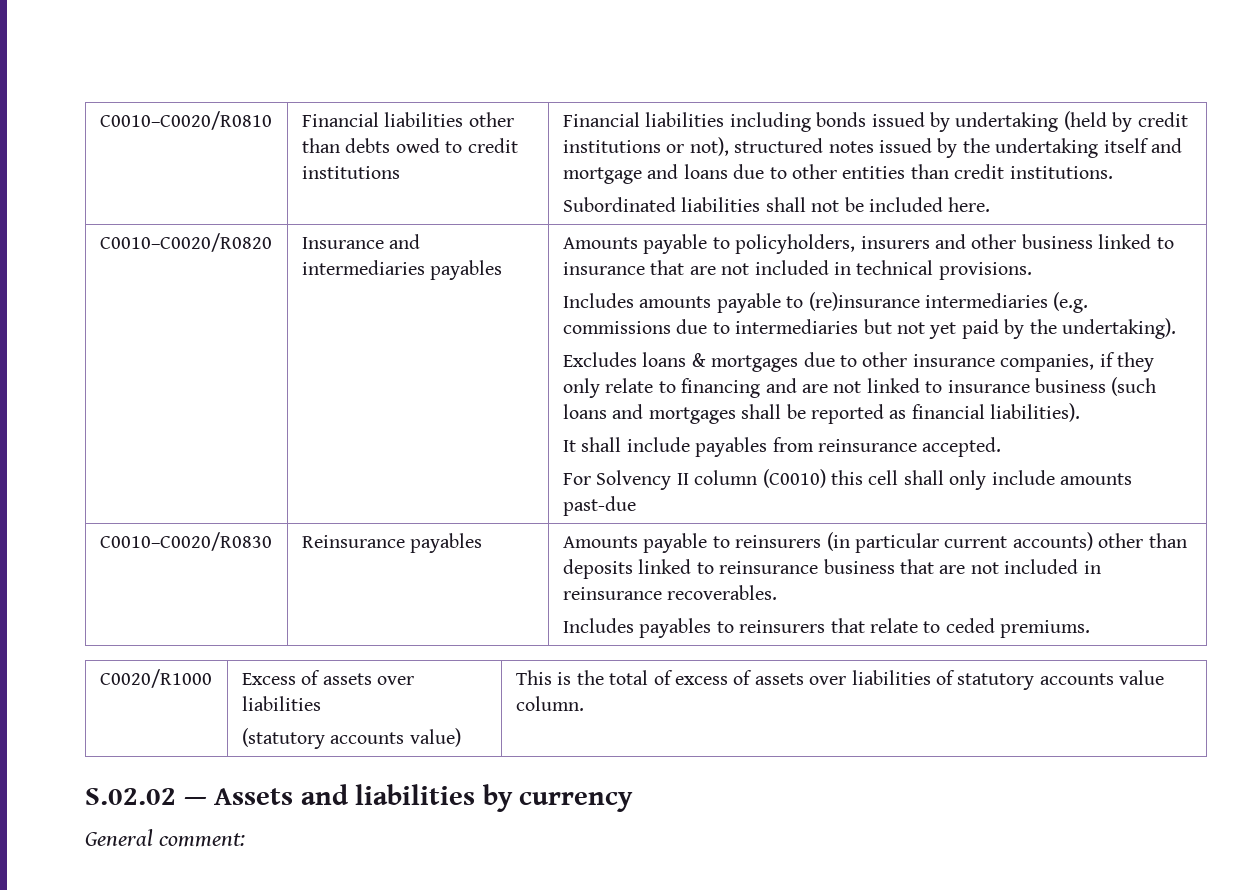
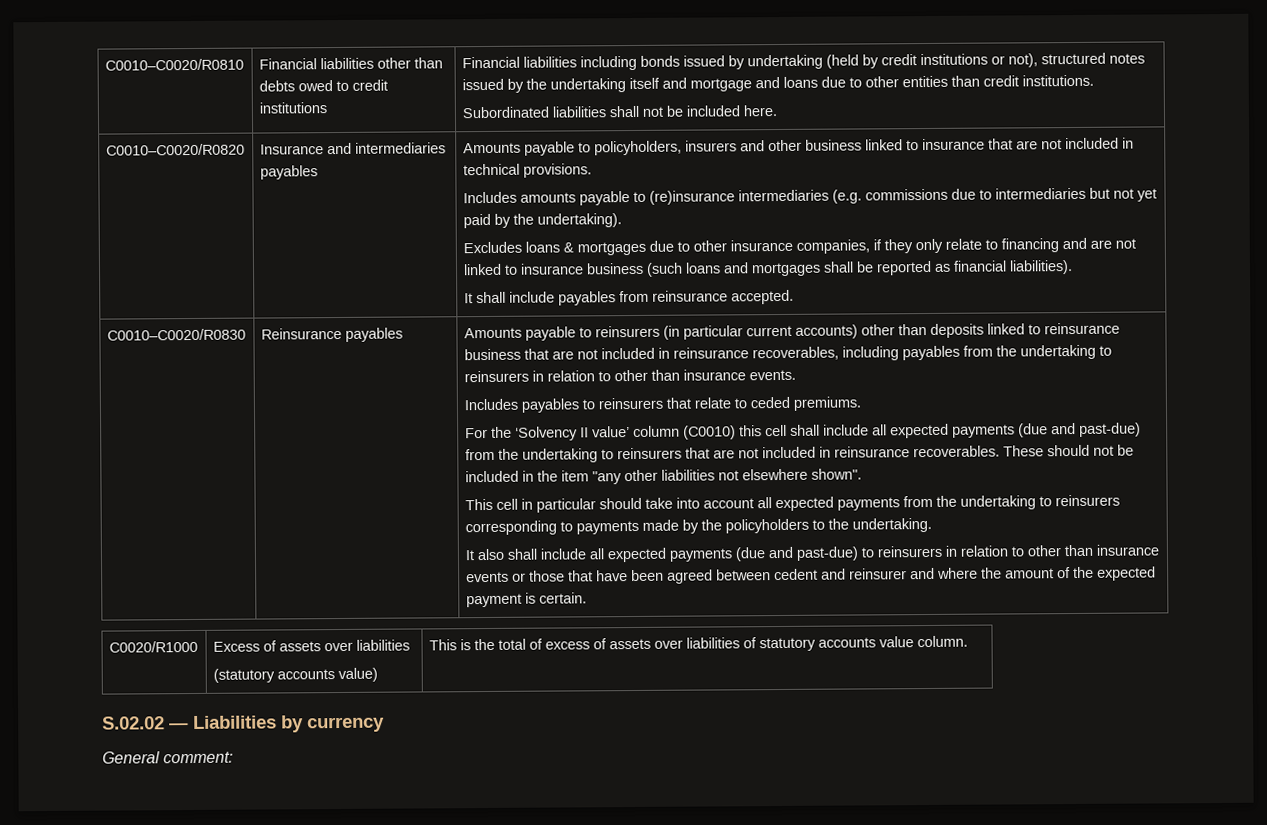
[562,469,1132,490] [562,496,636,516] // For Solvency II column (C0010) this cell shall only include amounts past-due -> (794, 297) none
[667,585,778,600] recoverables. -> [751,344,1112,361] [463,369,796,383] recoverables, including payables from the undertaking to reinsurers in relation to other than insurance events.
(1091, 629) none -> [464,422,1141,441] [464,444,1134,463] [464,468,862,485] [464,494,1120,513] [464,517,932,536] [464,544,1159,563] [465,566,1156,584] [465,592,587,608] // For the ‘Solvency II value’ column (C0010) this cell shall include all expected payments (due and past-due) from the undertaking to reinsurers that are not included in reinsurance recoverables. These should not be included in the item "any other liabilities not elsewhere shown". // This cell in particular should take into account all expected payments from the undertaking to reinsurers corresponding to payments made by the policyholders to the undertaking. // It also shall include all expected payments (due and past-due) to reinsurers in relation to other than insurance events or those that have been agreed between cedent and reinsurer and where the amount of the expected payment is certain.
[214,784,476,805] Assets and liabilities -> [193,715,277,730] Liabilities

